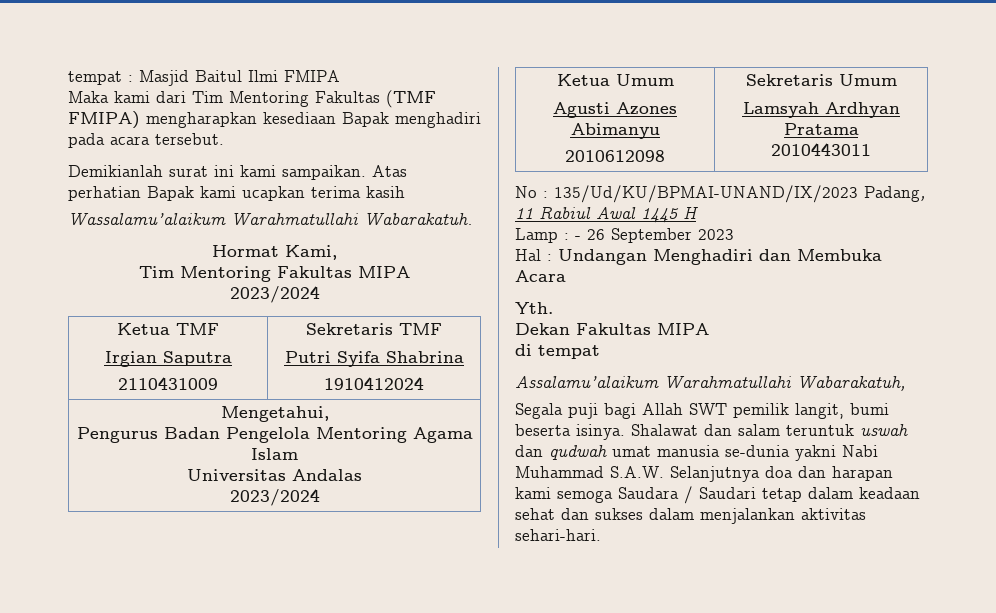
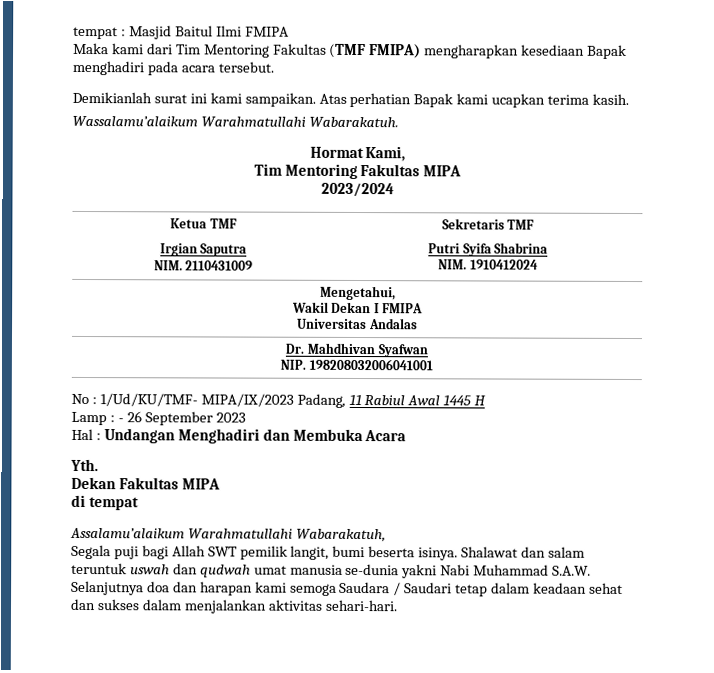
[366,186,405,198] kasih -> [592,93,630,105] kasih.
(232, 358) none -> [153,260,183,271] NIM.
(464, 357) none -> [438,259,468,270] NIM.
[76,427,473,443] [251,448,298,460] [187,469,362,481] [229,489,320,506] [556,74,674,86] [553,102,677,118] [570,123,660,139] [565,150,665,162] [745,74,897,86] [742,102,900,118] [783,123,859,135] [771,143,871,156] Pengurus Badan Pengelola Mentoring Agama Islam // Universitas Andalas // 2023/2024 // Ketua Umum // Agusti Azones Abimanyu // 2010612098 | Sekretaris Umum // Lamsyah Ardhyan Pratama // 2010443011 -> [291,301,424,314] [297,318,418,330] [285,342,428,358] [280,358,433,371] Wakil Dekan I FMIPA // Universitas Andalas // Dr. Mahdhivan Syafwan // NIP. 198208032006041001
[554,185,858,203] 135/Ud/KU/BPMAI-UNAND/IX/2023 -> [99,393,294,407] 1/Ud/KU/TMF- MIPA/IX/2023

